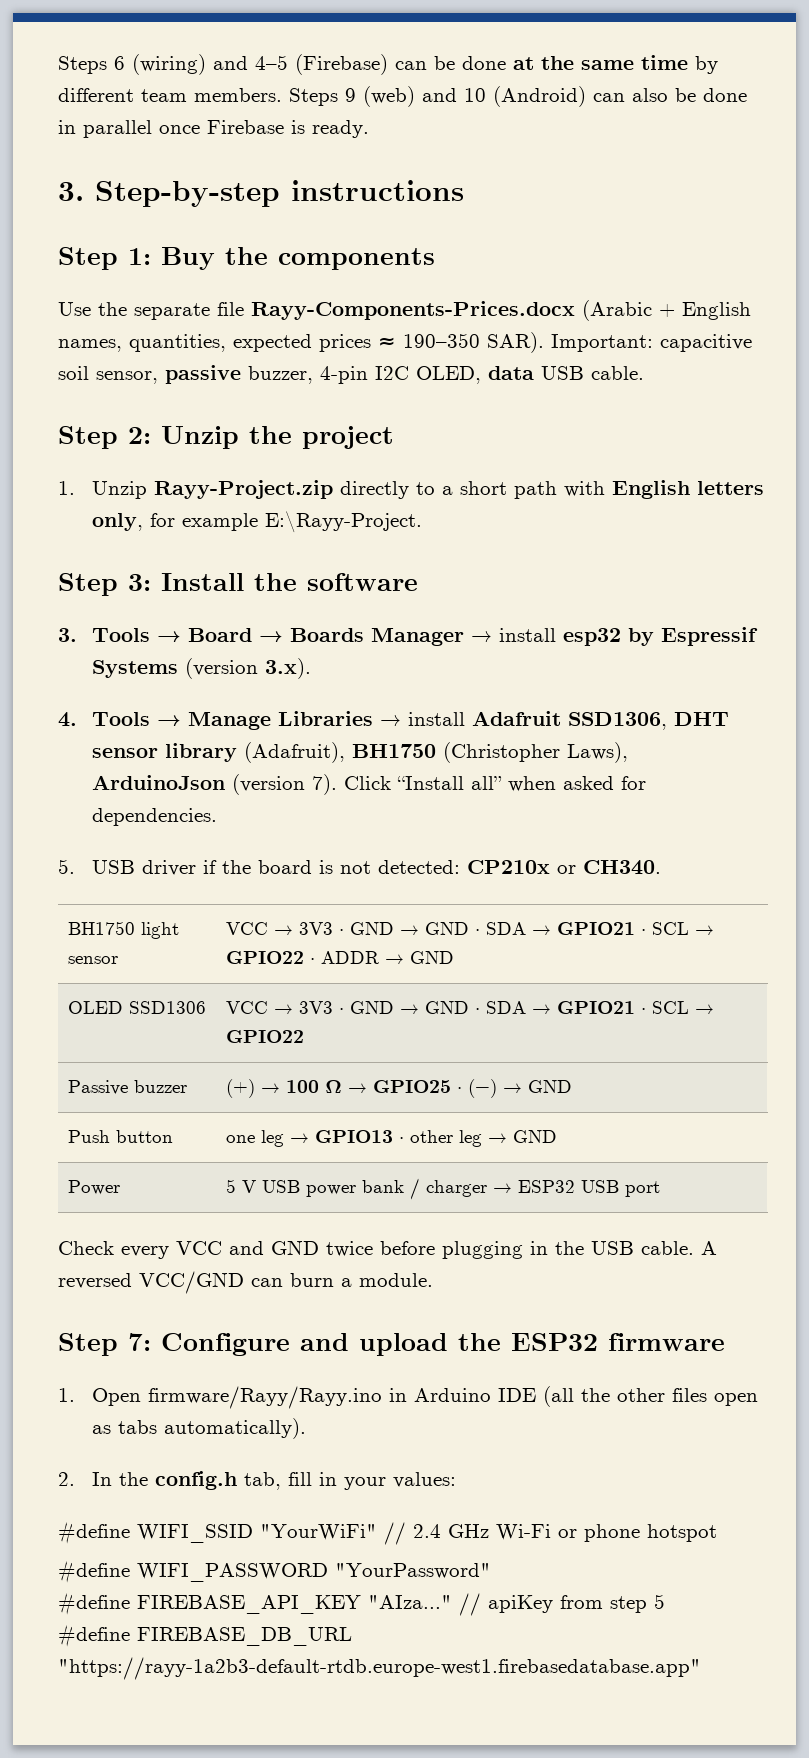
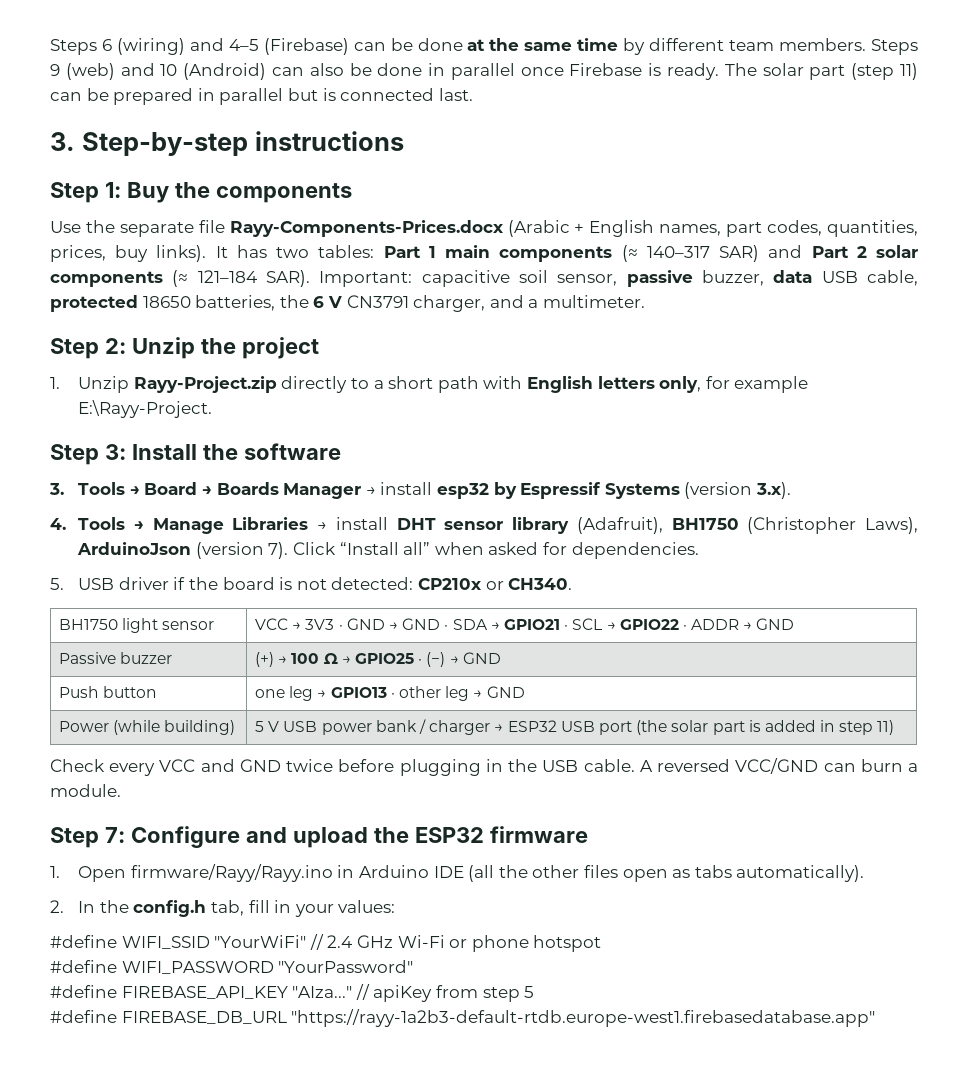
(369, 129) none -> [724,63,918,80] [50,88,473,105] The solar part (step 11) can be prepared in parallel but is connected last.
[129,333,480,352] quantities, expected prices ≈ 190–350 -> [726,220,918,237] [50,245,919,262] [50,270,257,287] part codes, quantities, prices, buy links). It has two tables: Part 1 main components (≈ 140–317 SAR) and Part 2 solar components (≈ 121–184
[320,366,644,384] 4-pin I2C OLED, data USB cable. -> [773,270,919,286] [50,295,645,312] data USB cable, protected 18650 batteries, the 6 V CN3791 charger, and a multimeter.
[472,711,668,730] Adafruit SSD1306, -> (388, 523) none
[68,1001,207,1014] [226,1001,715,1014] [226,1030,305,1043] // OLED SSD1306 | VCC → 3V3 · GND → GND · SDA → GPIO21 · SCL → GPIO22 -> (795, 624) none
(121, 1187) none -> [113,720,236,735] (while building)
(661, 1189) none -> [636,720,895,735] (the solar part is added in step 11)

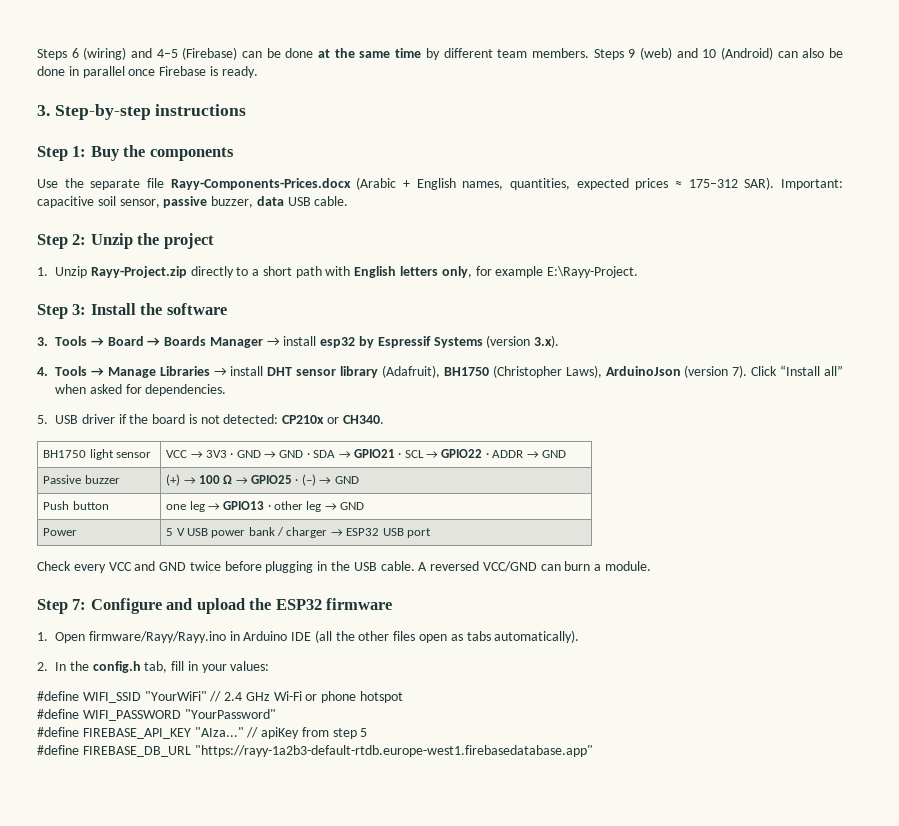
[724,63,918,80] [50,88,473,105] The solar part (step 11) can be prepared in parallel but is connected last. -> (258, 72) none
[726,220,918,237] [50,245,919,262] [50,270,257,287] part codes, quantities, prices, buy links). It has two tables: Part 1 main components (≈ 140–317 SAR) and Part 2 solar components (≈ 121–184 -> [510,178,738,190] quantities, expected prices ≈ 175–312
[867,270,919,286] [50,295,645,312] cable, protected 18650 batteries, the 6 V CN3791 charger, and a multimeter. -> [314,196,349,206] cable.
[113,720,236,735] (while building) -> (78, 532) none
[636,720,895,735] (the solar part is added in step 11) -> (431, 533) none

